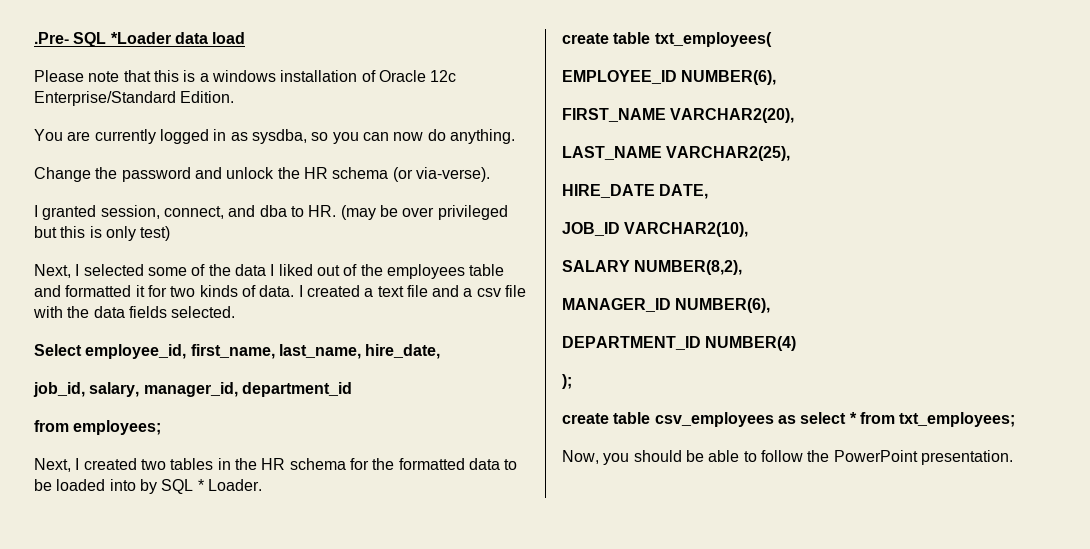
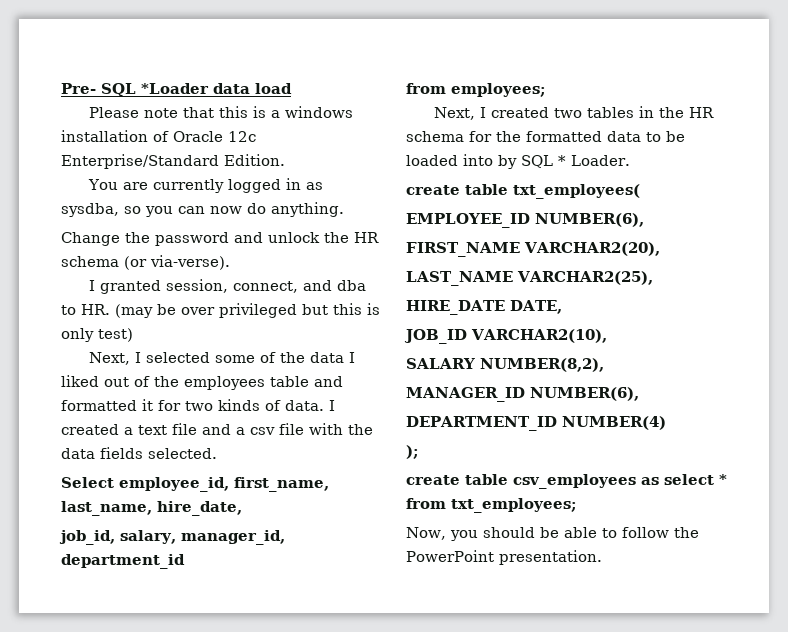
[34,32,69,44] .Pre- -> [61,83,96,94] Pre-

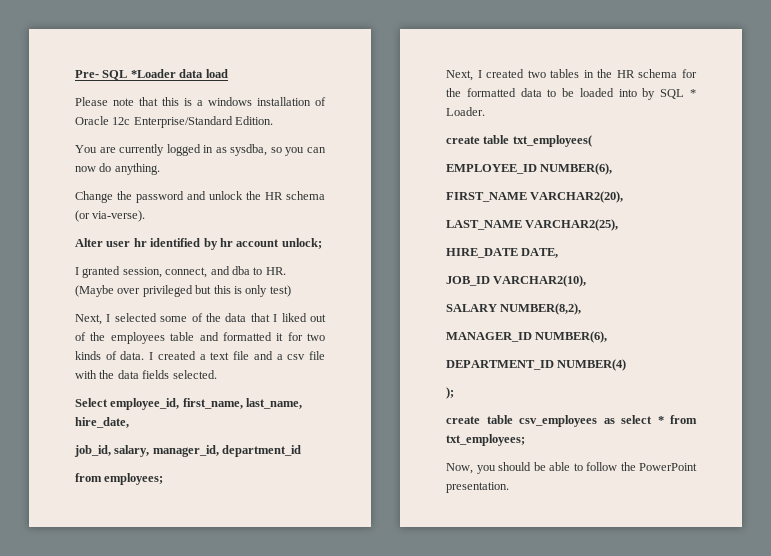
(230, 262) none -> [75,238,322,250] // Alter user hr identified by hr account unlock;
[115,304,176,318] (may be -> [75,285,114,297] (Maybe
(344, 357) none -> [250,313,270,322] that

